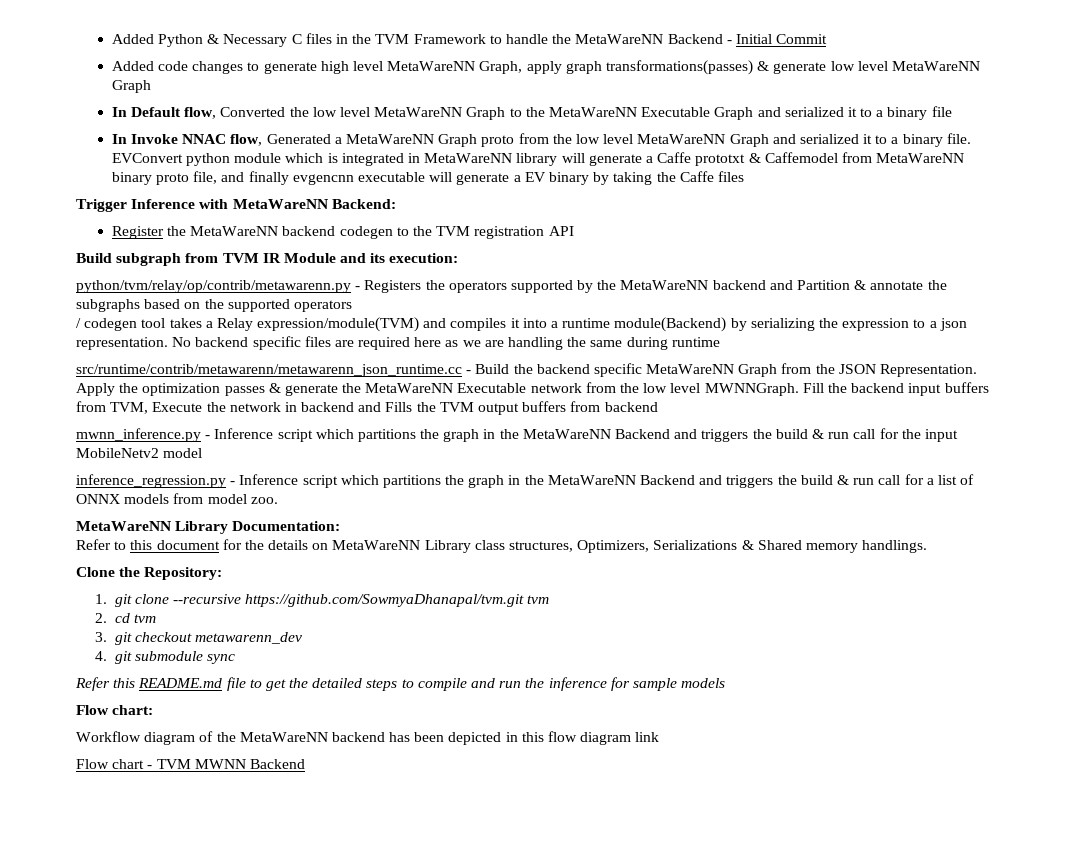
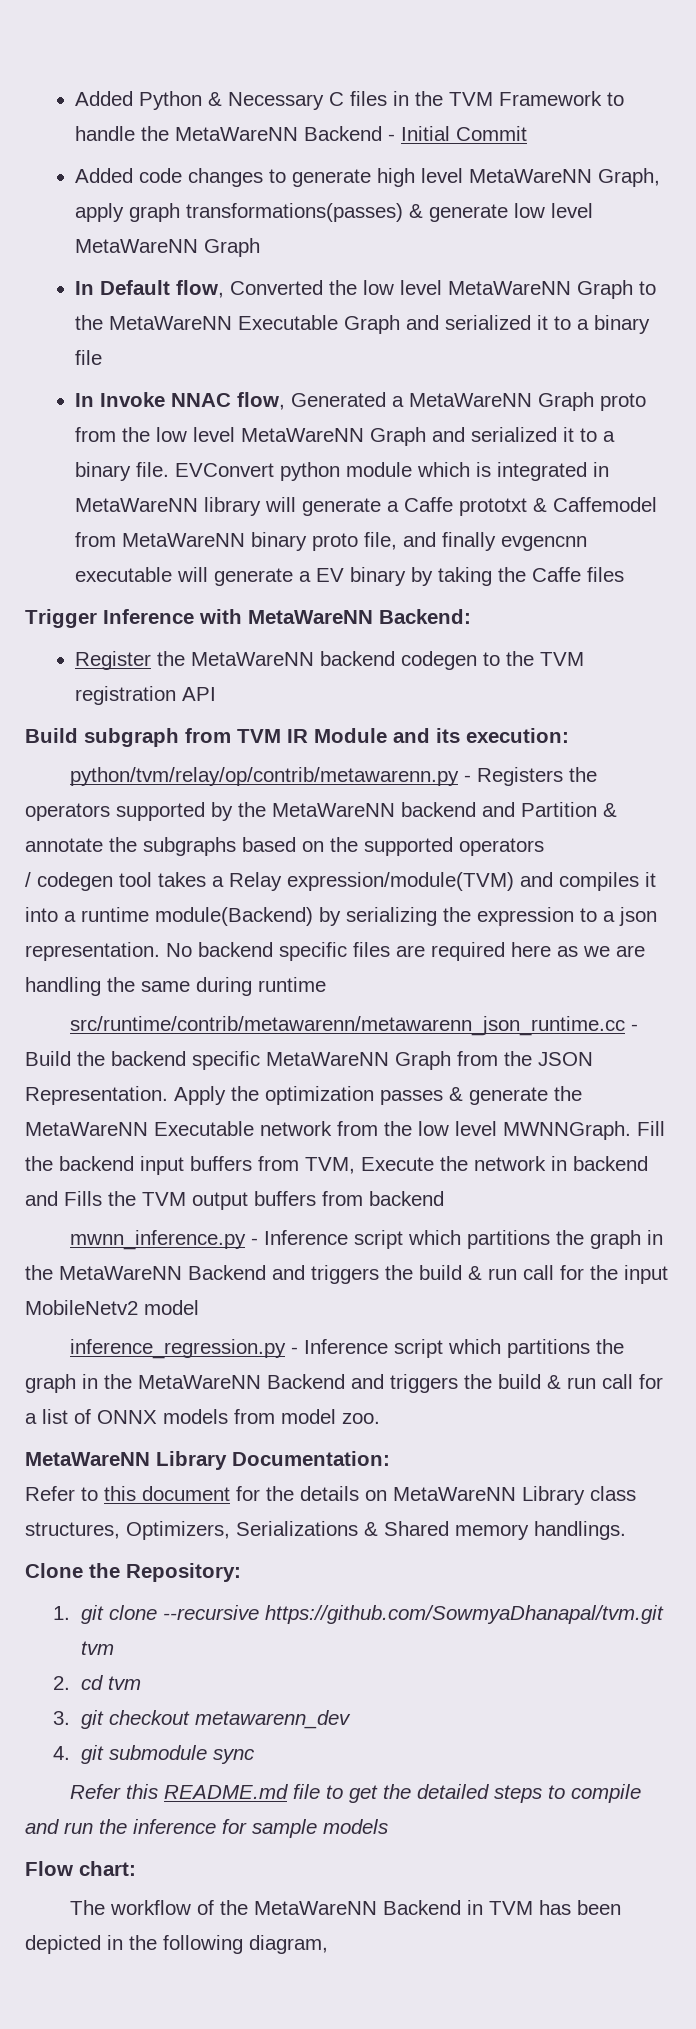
[76,731,196,745] Workflow diagram -> [69,1900,191,1915] The workflow
[331,732,385,742] backend -> [382,1900,533,1915] Backend in TVM
[521,731,660,745] [76,759,305,769] this flow diagram link // Flow chart - TVM MWNN Backend -> [129,1935,328,1954] the following diagram,

